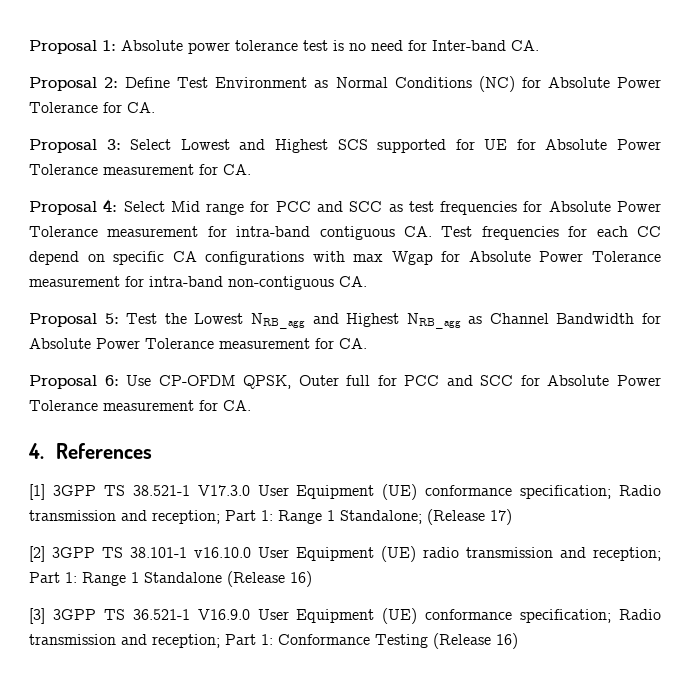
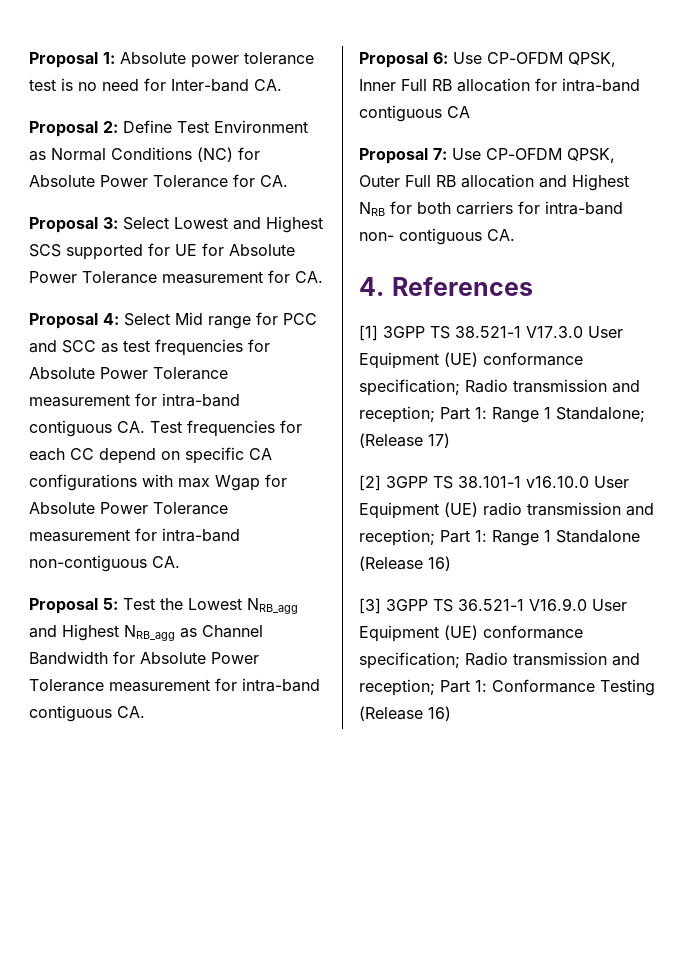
(334, 343) none -> [242,678,320,692] [29,705,112,722] intra-band contiguous
[298,375,662,386] [29,400,218,411] Outer full for PCC and SCC for Absolute Power Tolerance measurement for -> [359,78,640,92] [359,105,470,122] [359,148,615,164] [359,174,629,191] [359,201,623,216] [359,228,482,245] Inner Full RB allocation for intra-band contiguous CA // Proposal 7: Use CP-OFDM QPSK, Outer Full RB allocation and Highest NRB for both carriers for intra-band non- contiguous

